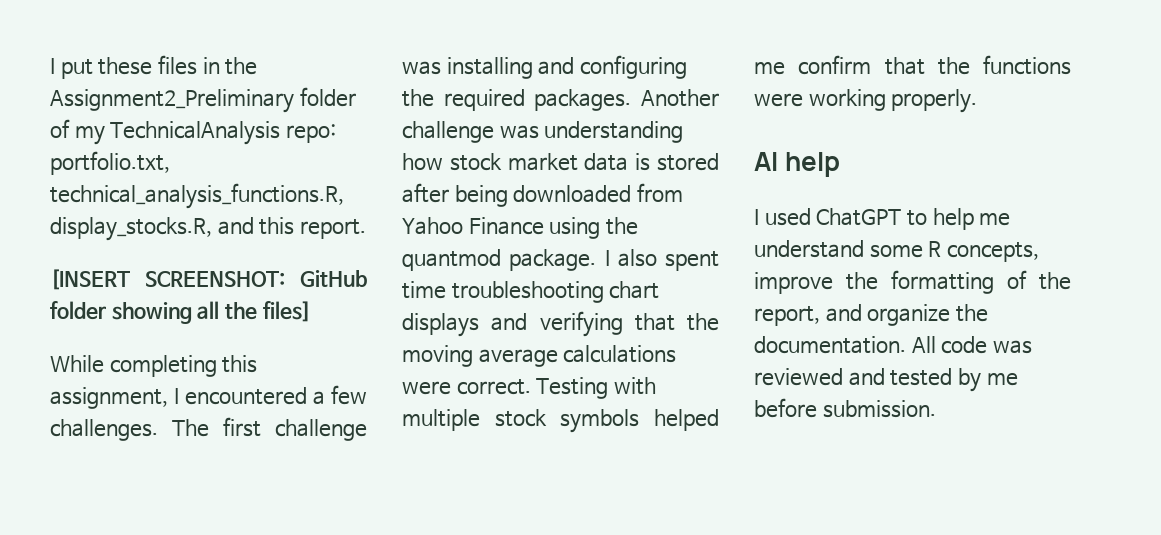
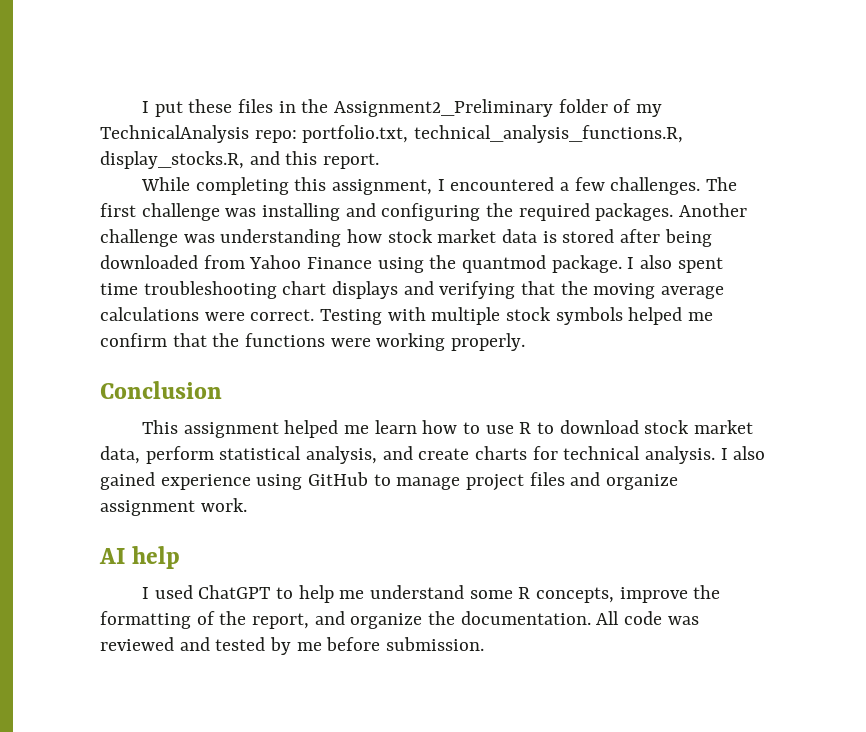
[50,269,367,290] [50,301,311,324] // [INSERT SCREENSHOT: GitHub folder showing all the files] -> (380, 161) none
(978, 101) none -> [100,381,222,399] [141,420,753,438] [100,446,766,464] [100,472,679,491] [100,498,247,516] // Conclusion // This assignment helped me learn how to use R to download stock market data, perform statistical analysis, and create charts for technical analysis. I also gained experience using GitHub to manage project files and organize assignment work.

